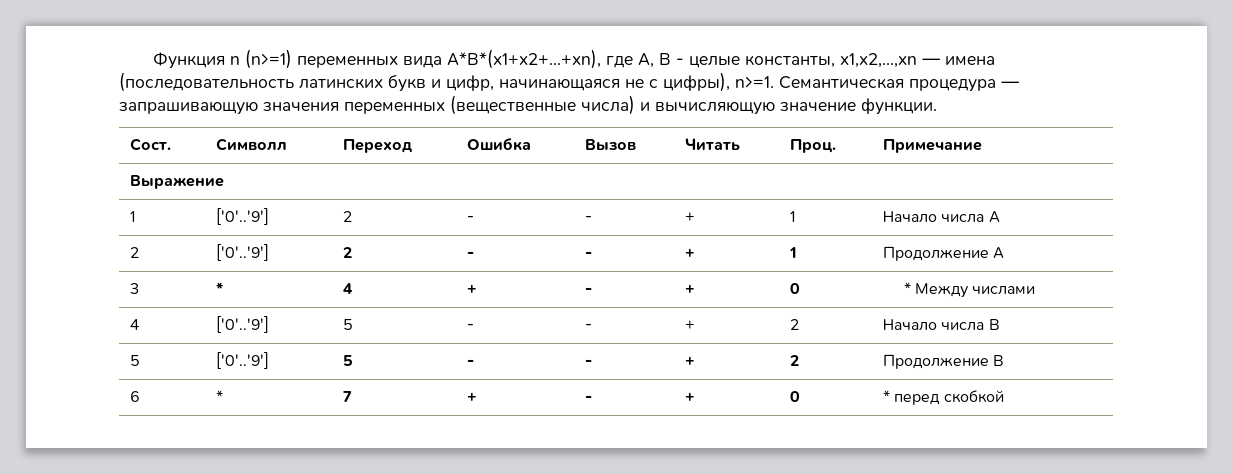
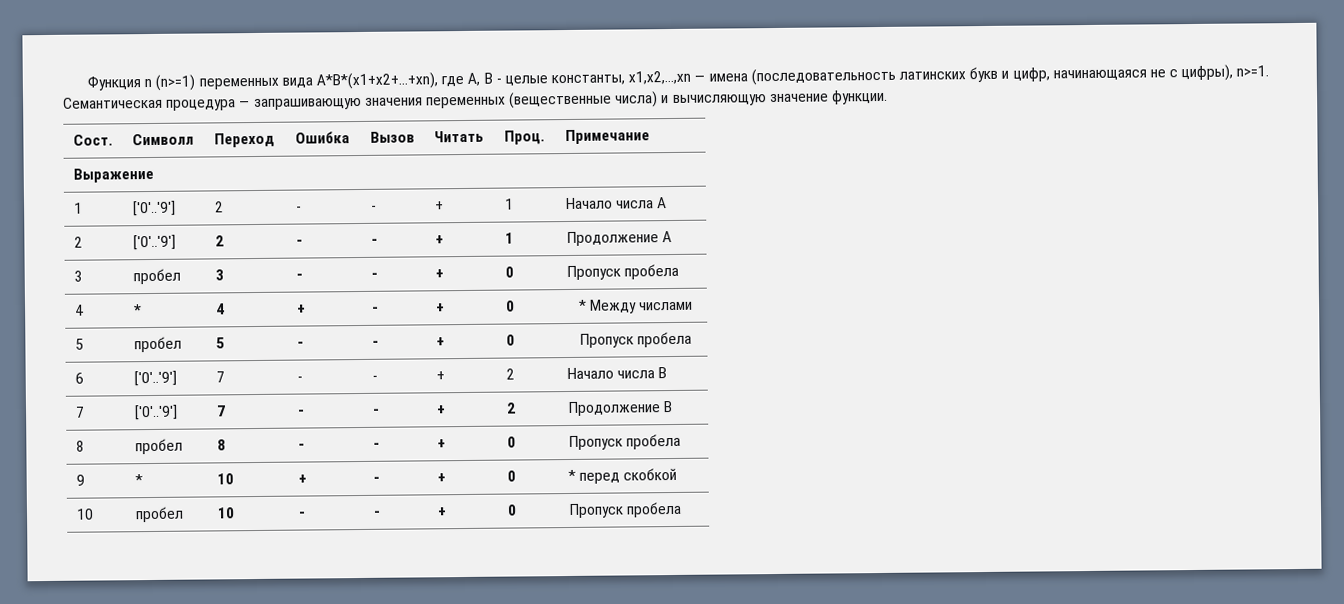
(140, 288) none -> [132,268,181,285] [214,269,224,281] [295,273,303,280] [370,272,378,279] [434,269,444,279] [504,266,514,278] [565,263,680,281] [73,304,84,316] | пробел | 3 | - | - | + | 0 | Пропуск пробела // 4
[130,319,140,330] [216,316,270,333] [343,319,354,330] 4 | ['0'..'9'] | 5 -> [74,338,84,350] [133,336,182,353] [215,337,225,349] [296,341,304,348] [371,340,379,347] [435,337,445,347] [505,334,515,346] [578,331,692,348] [74,372,84,384] [133,370,177,387] [215,371,225,383] 5 | пробел | 5 | - | - | + | 0 | Пропуск пробела // 6 | ['0'..'9'] | 7
[130,355,141,366] [216,352,270,369] [343,355,354,366] 5 | ['0'..'9'] | 5 -> [74,406,85,418] [133,404,178,421] [215,405,226,417] 7 | ['0'..'9'] | 7
[130,391,141,402] [216,390,224,402] [343,391,353,402] 6 | * | 7 -> [75,440,85,452] [134,438,183,455] [216,439,226,451] [297,443,305,450] [372,442,380,449] [436,439,446,449] [506,436,516,448] [567,433,682,451] [75,474,85,486] [134,474,143,486] [216,473,234,485] 8 | пробел | 8 | - | - | + | 0 | Пропуск пробела // 9 | * | 10
(1004, 396) none -> [75,508,94,520] [134,506,184,523] [216,507,235,519] [297,511,306,518] [372,510,381,517] [436,507,447,517] [506,504,517,516] [567,501,683,519] // 10 | пробел | 10 | - | - | + | 0 | Пропуск пробела

